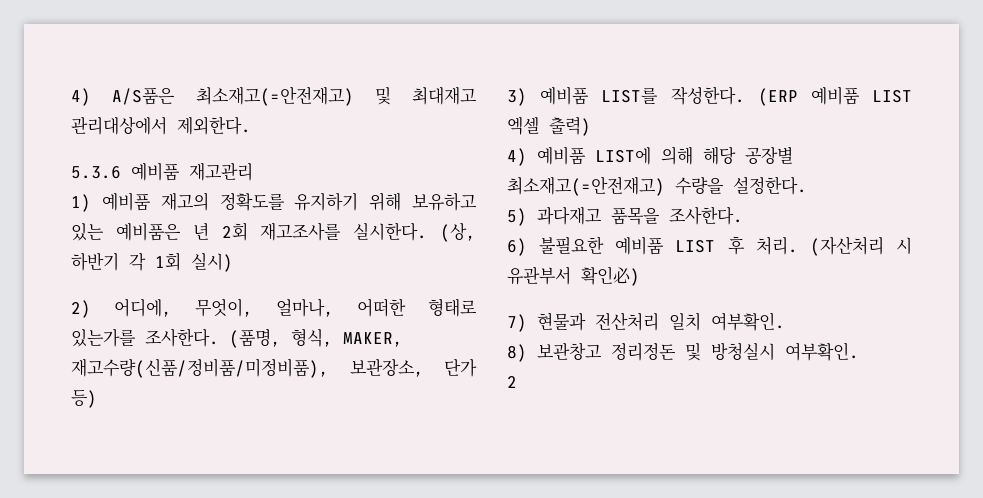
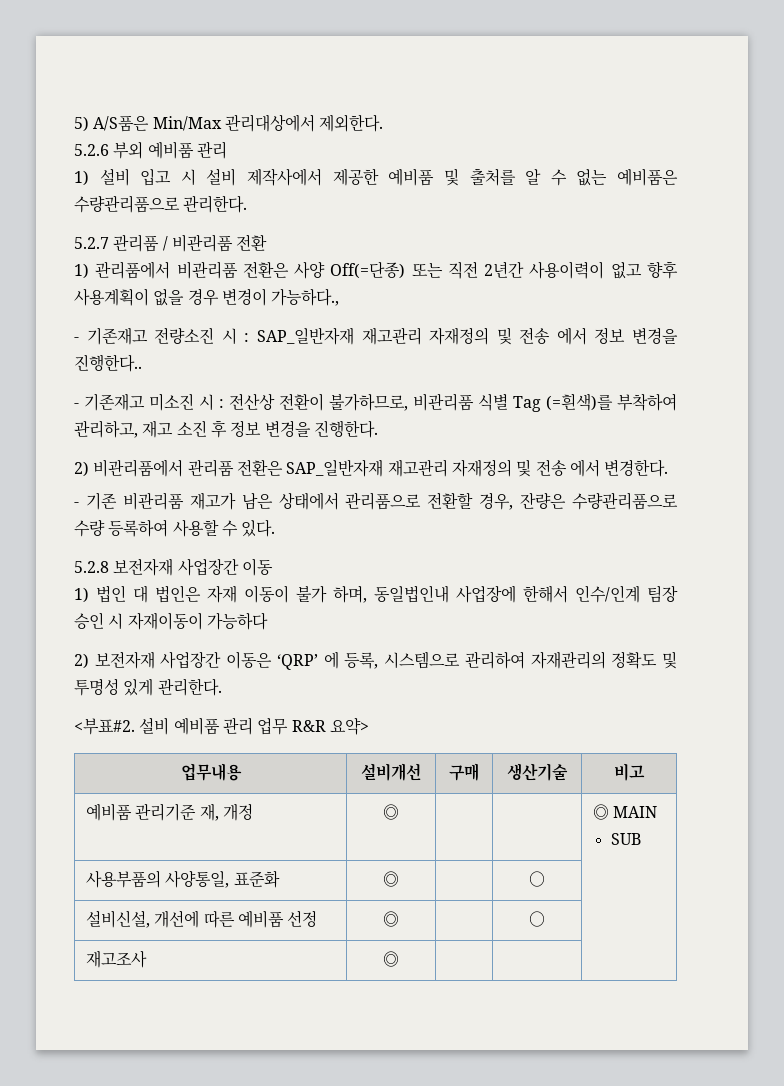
[71,86,477,106] [71,116,251,135] [71,162,253,181] [71,192,477,212] [71,222,476,242] [71,252,233,272] [71,298,477,318] [71,328,403,348] [71,358,477,378] [71,390,97,408] [507,86,912,106] [507,116,591,136] [507,146,793,166] [507,176,807,196] [507,206,743,226] [507,236,912,256] [507,266,640,286] [507,312,785,332] [507,342,859,362] [507,376,517,388] 4) A/S품은 최소재고(=안전재고) 및 최대재고 관리대상에서 제외한다. // 5.3.6 예비품 재고관리 // 1) 예비품 재고의 정확도를 유지하기 위해 보유하고 있는 예비품은 년 2회 재고조사를 실시한다. (상, 하반기 각 1회 실시) // 2) 어디에, 무엇이, 얼마나, 어떠한 형태로 있는가를 조사한다. (품명, 형식, MAKER, 재고수량(신품/정비품/미정비품), 보관장소, 단가 등) // 3) 예비품 LIST를 작성한다. (ERP 예비품 LIST 엑셀 출력) // 4) 예비품 LIST에 의해 해당 공장별 최소재고(=안전재고) 수량을 설정한다. // 5) 과다재고 품목을 조사한다. // 6) 불필요한 예비품 LIST 후 처리. (자산처리 시 유관부서 확인必) // 7) 현물과 전산처리 일치 여부확인. // 8) 보관창고 정리정돈 및 방청실시 여부확인. // 2 -> [74,114,384,132] [74,141,227,159] [74,168,679,186] [74,195,248,213] [74,234,268,252] [74,261,678,279] [74,288,340,306] [74,327,678,345] [74,354,142,372] [74,393,677,412] [74,420,378,438] [74,459,669,477] [74,492,679,510] [74,519,276,537] [74,558,273,576] [74,585,678,603] [74,612,268,630] [74,651,678,670] [74,678,222,696] [74,717,369,735] [180,763,242,781] [361,763,421,781] [449,763,479,781] [507,763,568,781] [614,763,645,781] [86,803,254,821] [383,804,399,820] [593,804,658,820] [610,833,641,845] [86,870,280,888] [383,871,399,887] [529,871,545,887] [86,910,318,928] [383,911,399,927] [529,911,545,927] [86,950,148,968] [383,951,399,967] 5) A/S품은 Min/Max 관리대상에서 제외한다. // 5.2.6 부외 예비품 관리 // 1) 설비 입고 시 설비 제작사에서 제공한 예비품 및 출처를 알 수 없는 예비품은 수량관리품으로 관리한다. // 5.2.7 관리품 / 비관리품 전환 // 1) 관리품에서 비관리품 전환은 사양 Off(=단종) 또는 직전 2년간 사용이력이 없고 향후 사용계획이 없을 경우 변경이 가능하다., // - 기존재고 전량소진 시 : SAP_일반자재 재고관리 자재정의 및 전송 에서 정보 변경을 진행한다.. // - 기존재고 미소진 시 : 전산상 전환이 불가하므로, 비관리품 식별 Tag (=흰색)를 부착하여 관리하고, 재고 소진 후 정보 변경을 진행한다. // 2) 비관리품에서 관리품 전환은 SAP_일반자재 재고관리 자재정의 및 전송 에서 변경한다. // - 기존 비관리품 재고가 남은 상태에서 관리품으로 전환할 경우, 잔량은 수량관리품으로 수량 등록하여 사용할 수 있다. // 5.2.8 보전자재 사업장간 이동 // 1) 법인 대 법인은 자재 이동이 불가 하며, 동일법인내 사업장에 한해서 인수/인계 팀장 승인 시 자재이동이 가능하다 // 2) 보전자재 사업장간 이동은 ‘QRP’ 에 등록, 시스템으로 관리하여 자재관리의 정확도 및 투명성 있게 관리한다. // <부표#2. 설비 예비품 관리 업무 R&R 요약> // 업무내용 | 설비개선 | 구매 | 생산기술 | 비고 // 예비품 관리기준 재, 개정 | ◎ | | | ◎ MAIN // SUB // 사용부품의 사양통일, 표준화 | ◎ | | ○ | // 설비신설, 개선에 따른 예비품 선정 | ◎ | | ○ | // 재고조사 | ◎ | | |

